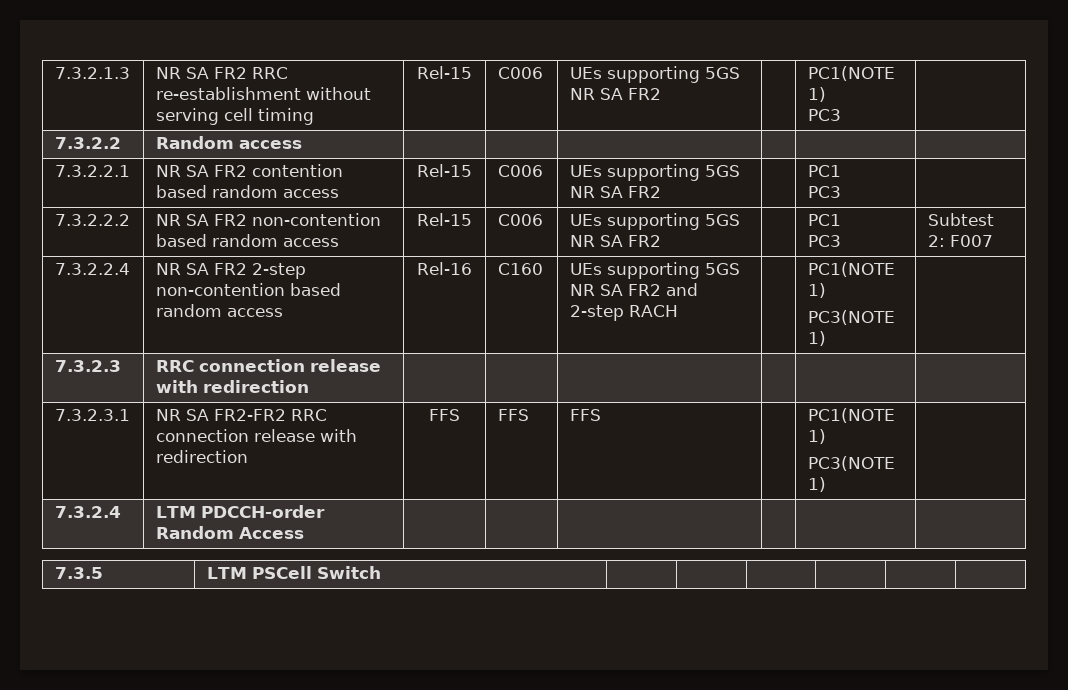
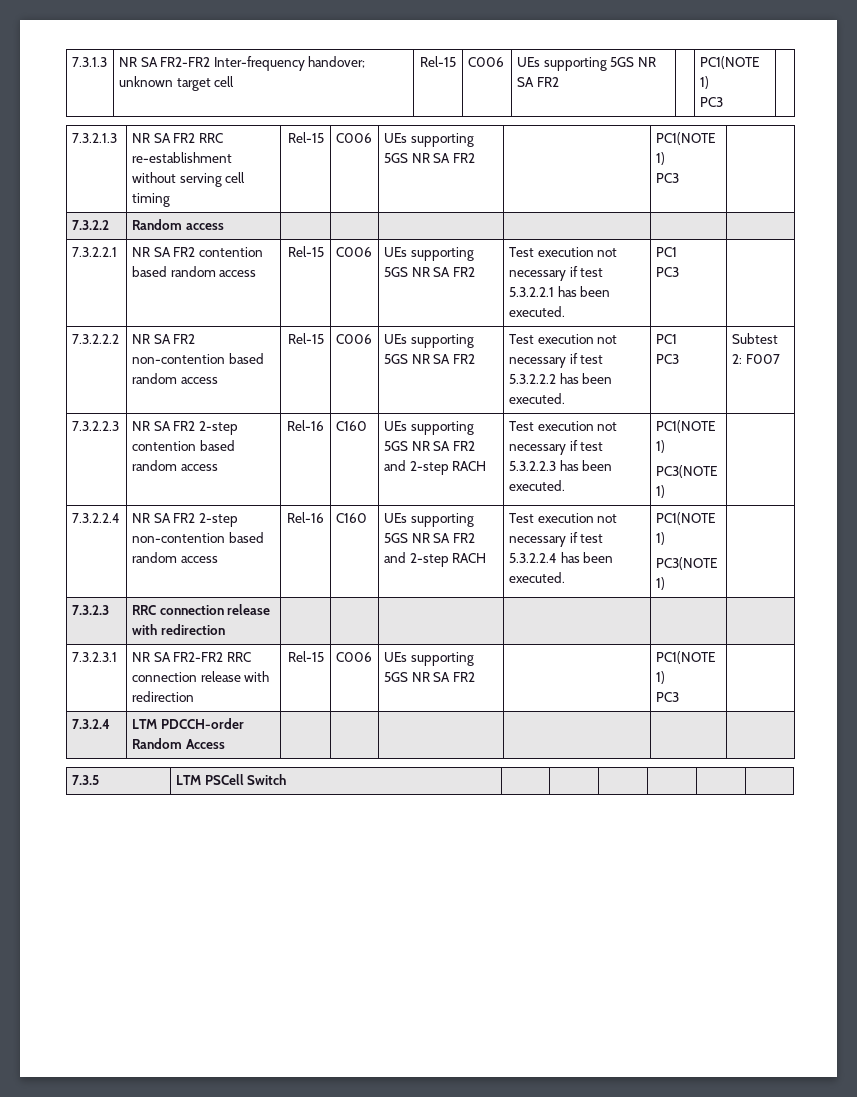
(54, 73) none -> [71,57,107,67] [118,56,366,71] [118,76,235,91] [420,56,456,67] [467,57,504,67] [516,57,656,71] [516,77,559,87] [699,56,759,69] [699,76,709,89] [699,97,723,107] 7.3.1.3 | NR SA FR2-FR2 Inter-frequency handover; unknown target cell | Rel-15 | C006 | UEs supporting 5GS NR SA FR2 | | PC1(NOTE 1) // PC3 | //
(661, 192) none -> [508,247,618,257] [508,266,604,281] [508,286,611,297] [508,306,565,317] Test execution not necessary if test 5.3.2.2.1 has been executed.
(661, 241) none -> [508,334,618,344] [508,353,604,368] [508,373,613,384] [508,393,565,404] Test execution not necessary if test 5.3.2.2.2 has been executed.
(993, 241) none -> [71,421,119,431] [131,421,238,435] [131,440,235,451] [131,460,218,471] [287,420,324,431] [335,421,367,431] [383,421,474,435] [383,441,475,451] [383,460,487,475] [508,421,618,431] [508,440,604,455] [508,460,613,471] [508,480,565,491] [655,420,715,433] [655,440,665,453] [655,465,717,478] [655,485,665,498] // 7.3.2.2.3 | NR SA FR2 2-step contention based random access | Rel-16 | C160 | UEs supporting 5GS NR SA FR2 and 2-step RACH | Test execution not necessary if test 5.3.2.2.3 has been executed. | PC1(NOTE 1) // PC3(NOTE 1) |
(678, 311) none -> [508,513,618,523] [508,532,604,547] [508,552,614,563] [508,572,565,583] Test execution not necessary if test 5.3.2.2.4 has been executed.
[429,409,460,421] [497,409,529,421] [569,409,601,421] [807,408,895,423] [807,429,826,444] [807,456,895,471] [807,477,826,492] FFS | FFS | FFS | | PC1(NOTE 1) // PC3(NOTE 1) -> [287,651,324,662] [335,652,372,662] [383,652,474,666] [383,672,475,682] [655,651,715,664] [655,671,665,684] [655,692,679,702] Rel-15 | C006 | UEs supporting 5GS NR SA FR2 | | PC1(NOTE 1) // PC3

